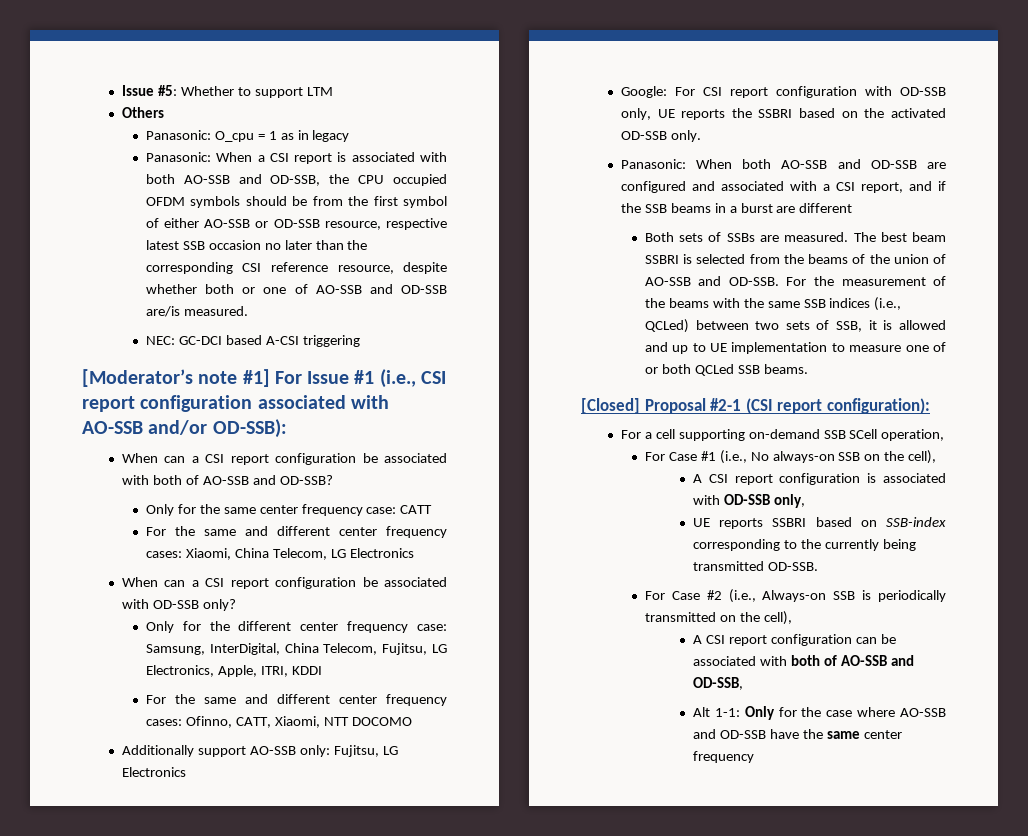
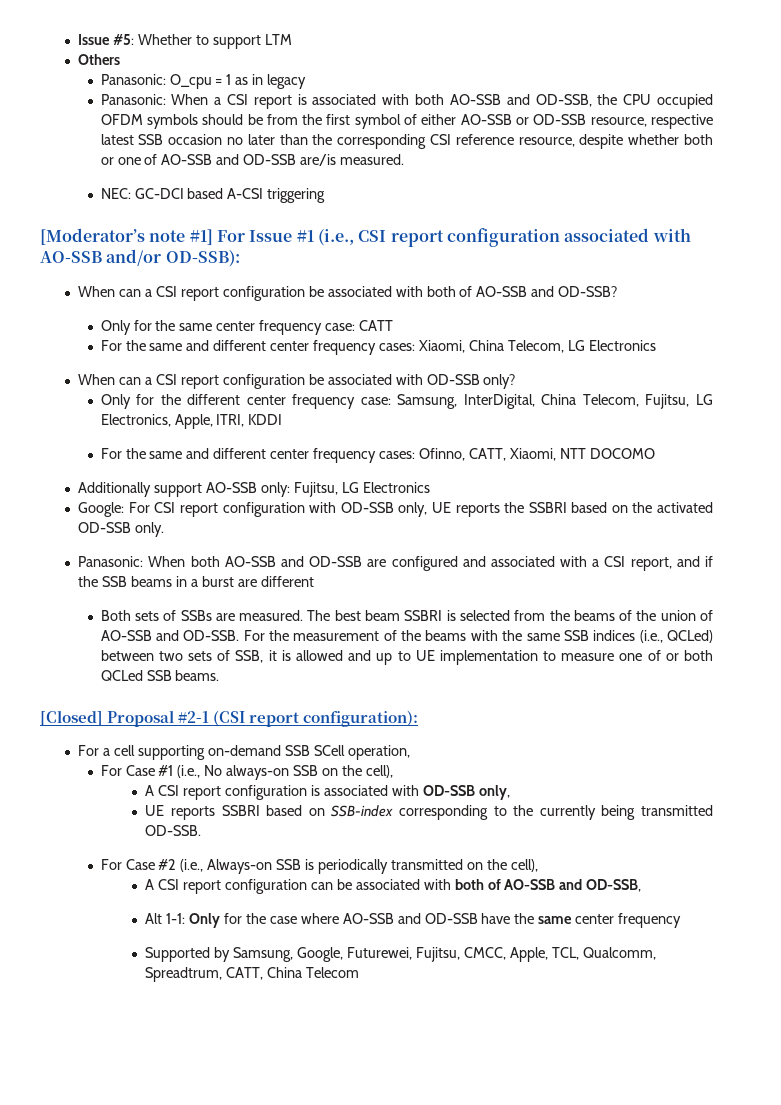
(755, 757) none -> [145,947,656,962] [145,967,360,982] // Supported by Samsung, Google, Futurewei, Fujitsu, CMCC, Apple, TCL, Qualcomm, Spreadtrum, CATT, China Telecom

